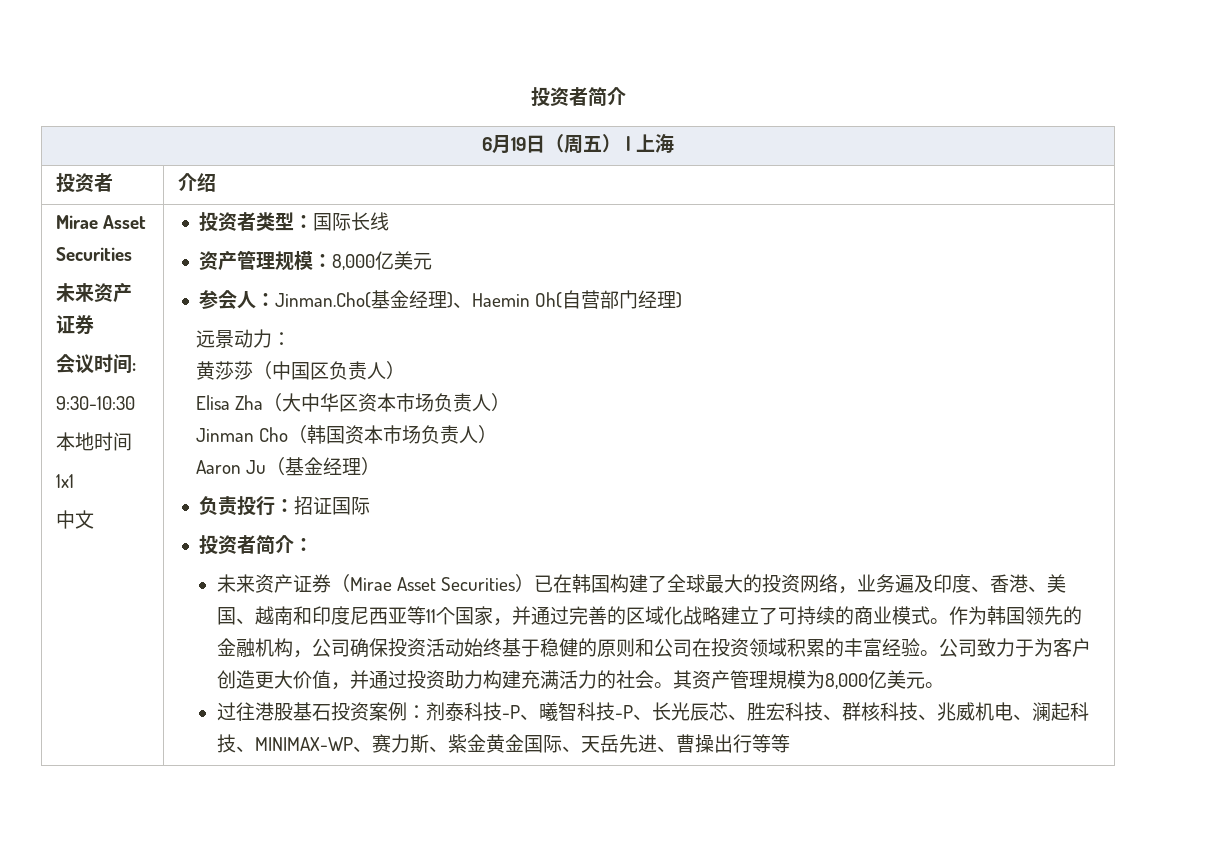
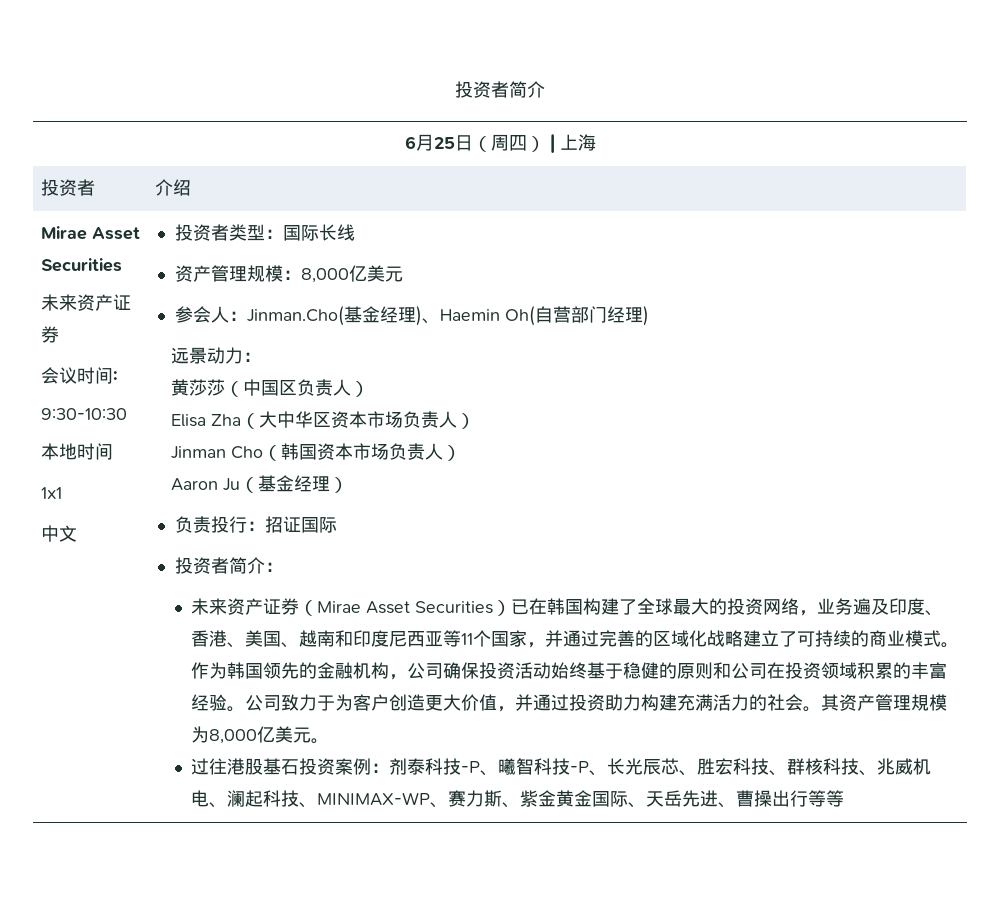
[510,134,602,154] 19日（周五 -> [433,134,527,152] 25日（周四

